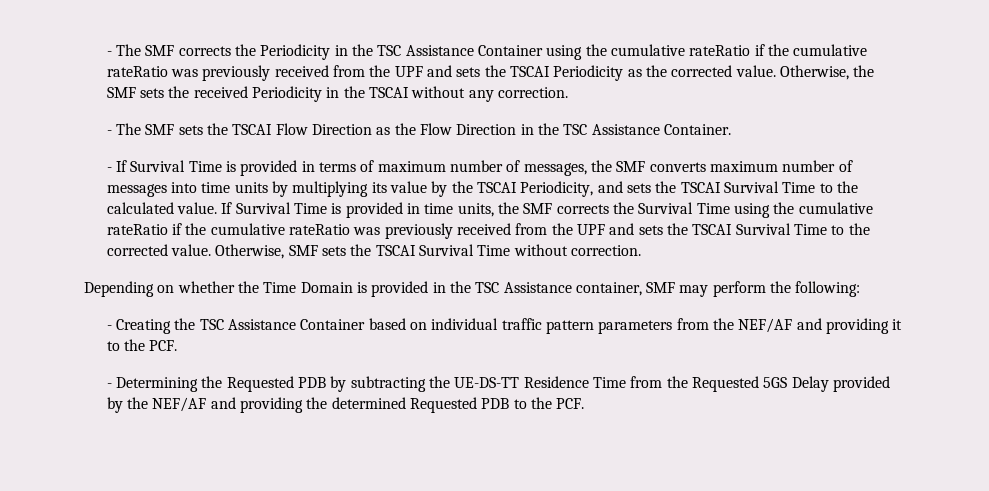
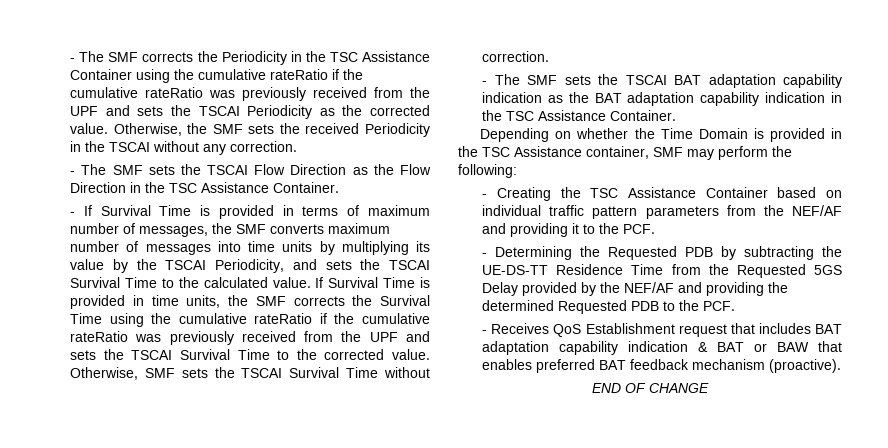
(641, 250) none -> [482,74,842,88] [482,92,842,106] [482,110,677,121] // - The SMF sets the TSCAI BAT adaptation capability indication as the BAT adaptation capability indication in the TSC Assistance Container.
(585, 403) none -> [482,323,842,337] [482,341,842,355] [482,359,842,373] [592,383,709,393] // - Receives QoS Establishment request that includes BAT adaptation capability indication & BAT or BAW that enables preferred BAT feedback mechanism (proactive). // END OF CHANGE

